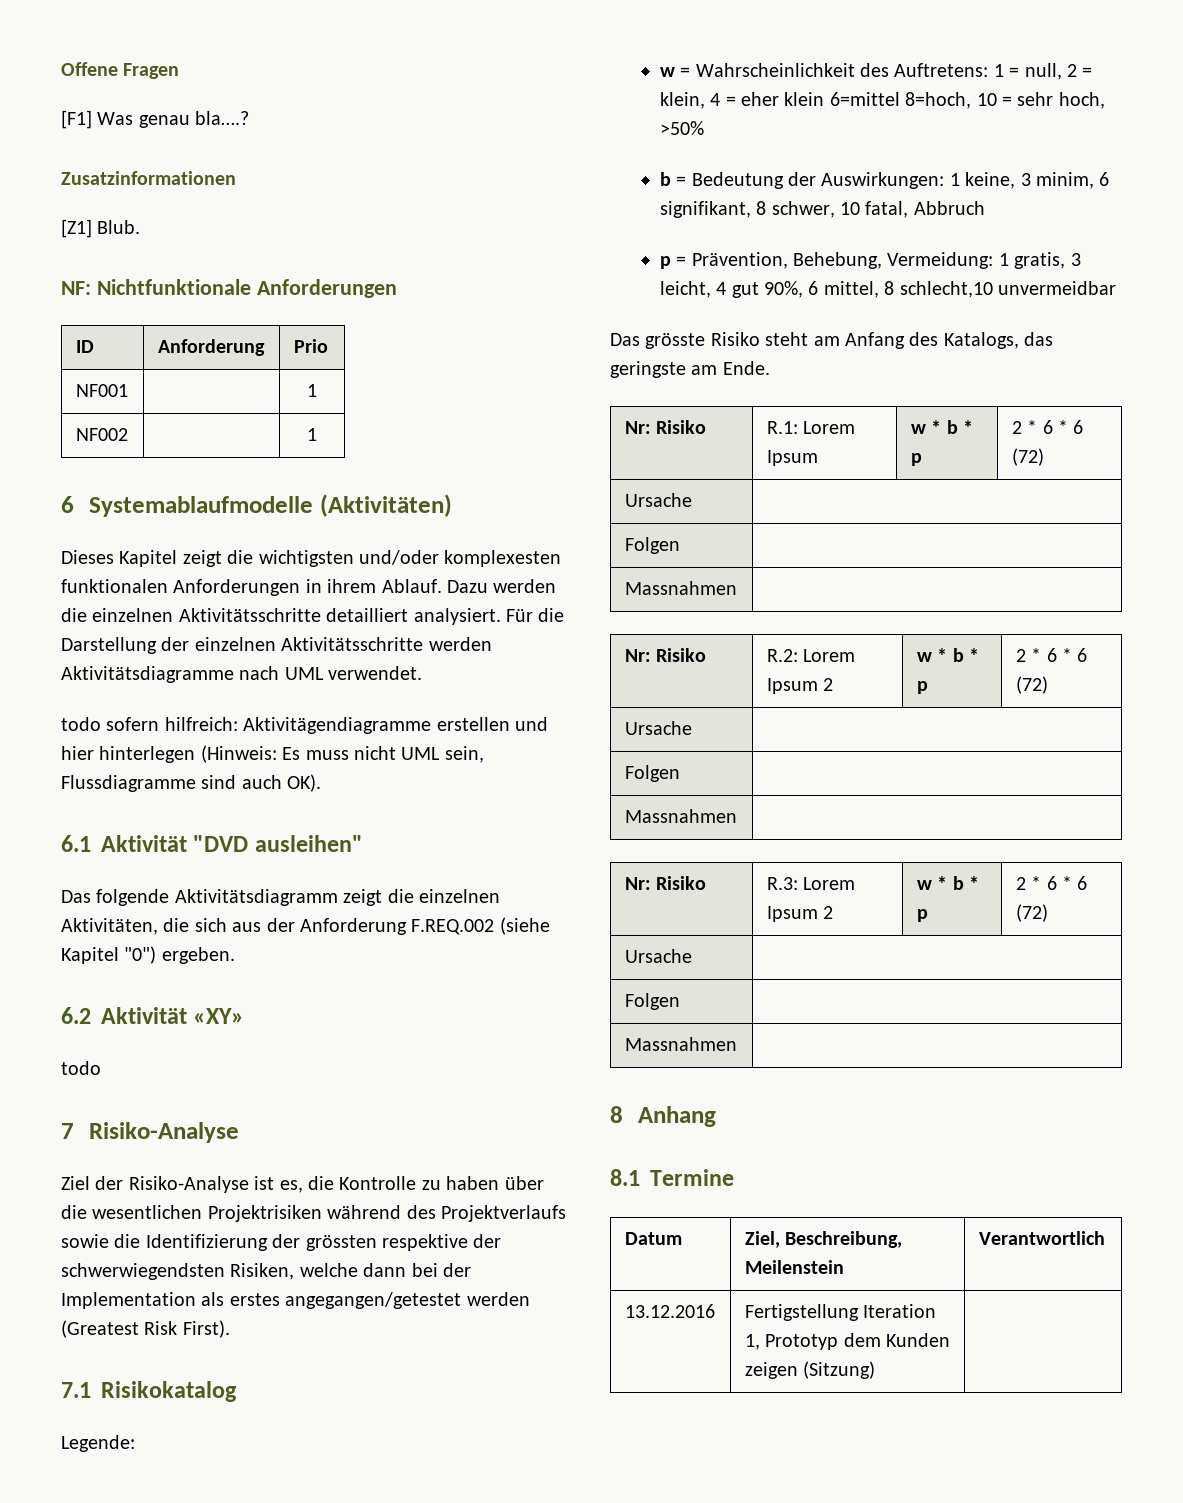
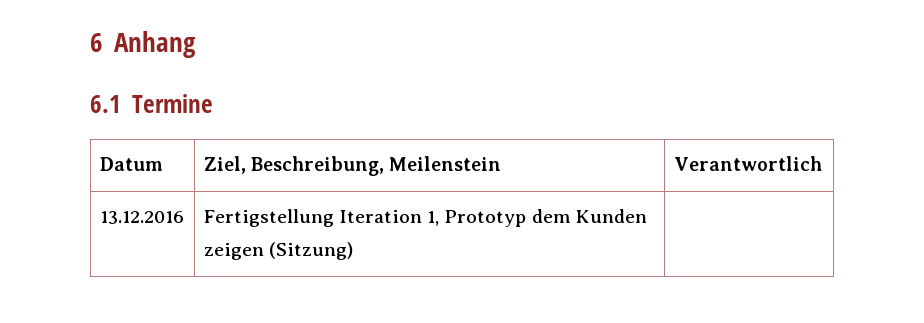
[61,62,180,79] [61,110,250,129] [61,171,236,185] [61,219,141,238] [61,279,397,298] [75,340,94,353] [157,339,265,356] [293,339,328,353] [75,384,128,397] [307,384,317,397] [75,428,128,441] [307,428,317,441] [61,494,452,517] [61,550,562,567] [61,579,557,596] [61,608,565,625] [61,637,492,654] [61,666,423,683] [61,717,548,734] [61,745,484,763] [61,774,322,792] [61,835,363,852] [61,889,500,906] [61,917,550,935] [61,946,235,964] [61,1007,245,1024] [61,1061,101,1075] [61,1122,239,1143] [61,1176,544,1193] [61,1205,566,1222] [61,1234,502,1251] [61,1263,471,1280] [61,1292,530,1309] [61,1320,230,1338] [61,1381,237,1402] [61,1435,135,1452] [659,63,1093,80] [659,92,1105,109] [659,121,704,135] [659,172,1110,189] [659,201,985,218] [659,252,1081,269] [659,281,1117,298] [610,332,1054,349] [610,361,770,378] [624,420,707,434] [766,421,856,434] [766,450,818,466] [910,420,973,434] [910,453,922,466] [1011,420,1084,434] [1011,448,1044,466] [624,493,692,507] [624,537,680,554] [624,581,737,595] [624,648,707,662] [766,649,856,662] [766,678,834,694] [916,648,979,662] [916,681,928,694] [1015,648,1088,662] [1015,676,1048,694] [624,721,692,735] [624,765,680,782] [624,809,737,823] [624,876,707,890] [766,877,856,890] [766,906,834,922] [916,876,979,890] [916,909,928,922] [1015,876,1088,890] [1015,904,1048,922] [624,949,692,963] [624,993,680,1010] [624,1037,737,1051] [610,1106,623,1123] Offene Fragen // [F1] Was genau bla….? // Zusatzinformationen // [Z1] Blub. // NF: Nichtfunktionale Anforderungen // ID | Anforderung | Prio // NF001 | | 1 // NF002 | | 1 // 6 Systemablaufmodelle (Aktivitäten) // Dieses Kapitel zeigt die wichtigsten und/oder komplexesten funktionalen Anforderungen in ihrem Ablauf. Dazu werden die einzelnen Aktivitätsschritte detailliert analysiert. Für die Darstellung der einzelnen Aktivitätsschritte werden Aktivitätsdiagramme nach UML verwendet. // todo sofern hilfreich: Aktivitägendiagramme erstellen und hier hinterlegen (Hinweis: Es muss nicht UML sein, Flussdiagramme sind auch OK). // 6.1 Aktivität "DVD ausleihen" // Das folgende Aktivitätsdiagramm zeigt die einzelnen Aktivitäten, die sich aus der Anforderung F.REQ.002 (siehe Kapitel "0") ergeben. // 6.2 Aktivität «XY» // todo // 7 Risiko-Analyse // Ziel der Risiko-Analyse ist es, die Kontrolle zu haben über die wesentlichen Projektrisiken während des Projektverlaufs sowie die Identifizierung der grössten respektive der schwerwiegendsten Risiken, welche dann bei der Implementation als erstes angegangen/getestet werden (Greatest Risk First). // 7.1 Risikokatalog // Legende: // w = Wahrscheinlichkeit des Auftretens: 1 = null, 2 = klein, 4 = eher klein 6=mittel 8=hoch, 10 = sehr hoch, >50% // b = Bedeutung der Auswirkungen: 1 keine, 3 minim, 6 signifikant, 8 schwer, 10 fatal, Abbruch // p = Prävention, Behebung, Vermeidung: 1 gratis, 3 leicht, 4 gut 90%, 6 mittel, 8 schlecht,10 unvermeidbar // Das grösste Risiko steht am Anfang des Katalogs, das geringste am Ende. // Nr: Risiko | R.1: Lorem Ipsum | w * b * p | 2 * 6 * 6 (72) // Ursache | // Folgen | // Massnahmen | // Nr: Risiko | R.2: Lorem Ipsum 2 | w * b * p | 2 * 6 * 6 (72) // Ursache | // Folgen | // Massnahmen | // Nr: Risiko | R.3: Lorem Ipsum 2 | w * b * p | 2 * 6 * 6 (72) // Ursache | // Folgen | // Massnahmen | // 8 -> [90,33,103,52] 6
[610,1169,640,1186] 8.1 -> [90,95,121,113] 6.1

